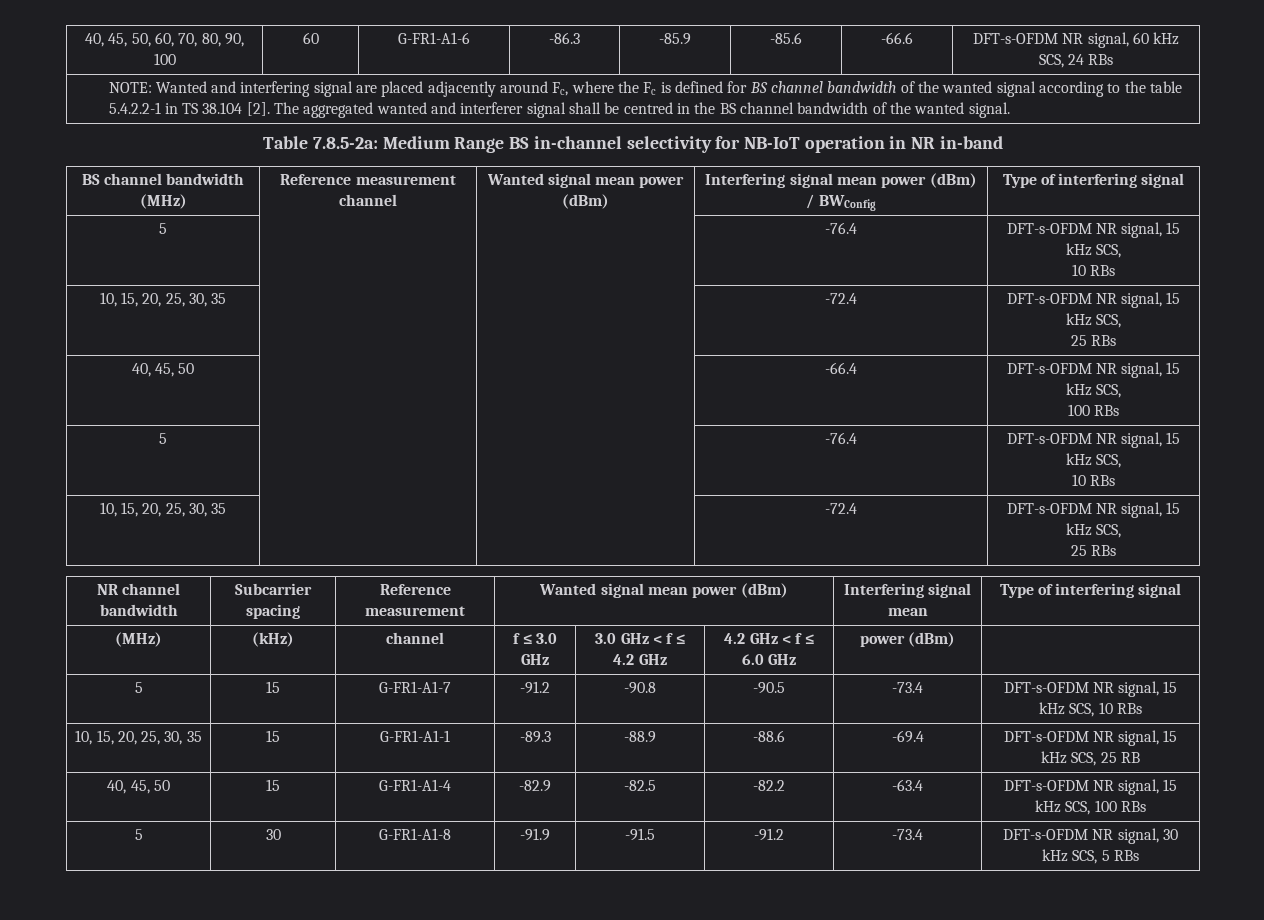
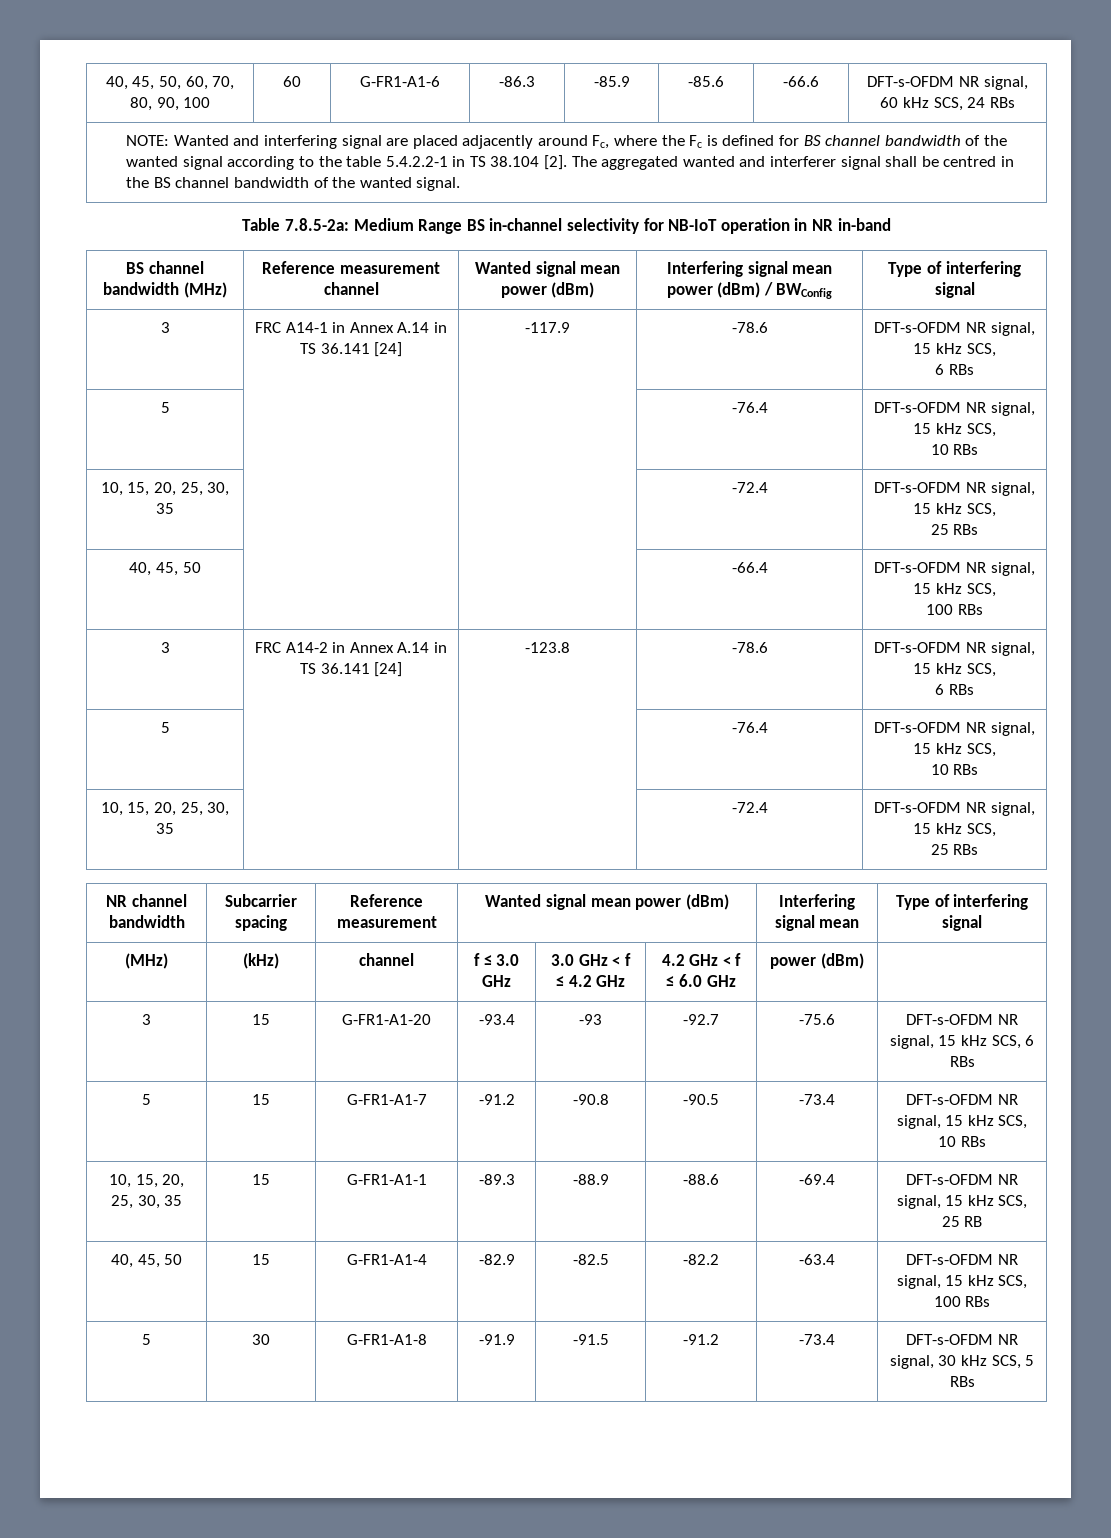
(1185, 180) none -> [160,322,170,333] [255,322,447,333] [299,342,403,357] [525,322,570,333] [731,322,768,333] [874,322,1035,336] [913,343,996,357] [935,364,974,375] // 3 | FRC A14-1 in Annex A.14 in TS 36.141 [24] | -117.9 | -78.6 | DFT-s-OFDM NR signal, 15 kHz SCS, // 6 RBs
(1120, 410) none -> [160,642,170,653] [255,642,447,653] [299,662,403,677] [525,642,570,653] [731,642,768,653] [874,642,1035,656] [913,663,996,677] [935,684,974,695] // 3 | FRC A14-2 in Annex A.14 in TS 36.141 [24] | -123.8 | -78.6 | DFT-s-OFDM NR signal, 15 kHz SCS, // 6 RBs
(956, 639) none -> [142,1014,151,1025] [252,1014,270,1025] [342,1014,431,1025] [478,1014,515,1025] [579,1014,602,1025] [683,1014,719,1025] [799,1014,835,1025] [906,1014,1018,1025] [889,1035,1035,1049] [949,1056,975,1067] // 3 | 15 | G-FR1-A1-20 | -93.4 | -93 | -92.7 | -75.6 | DFT-s-OFDM NR signal, 15 kHz SCS, 6 RBs

